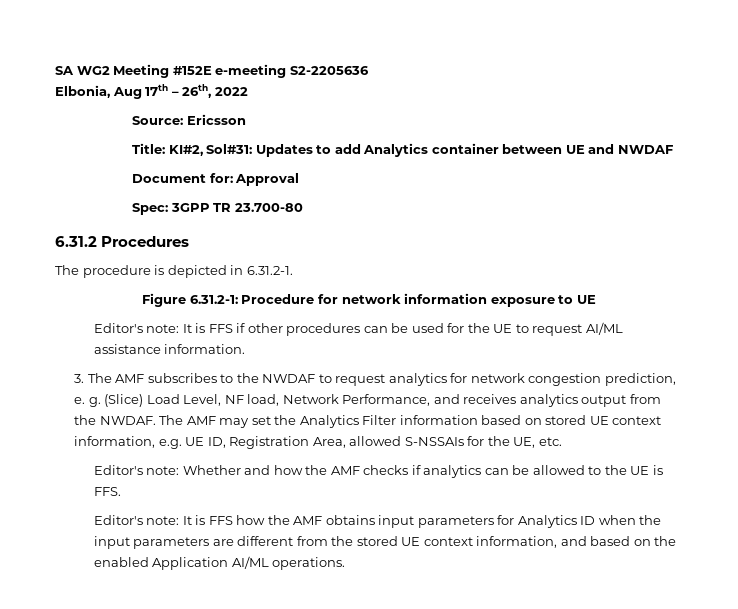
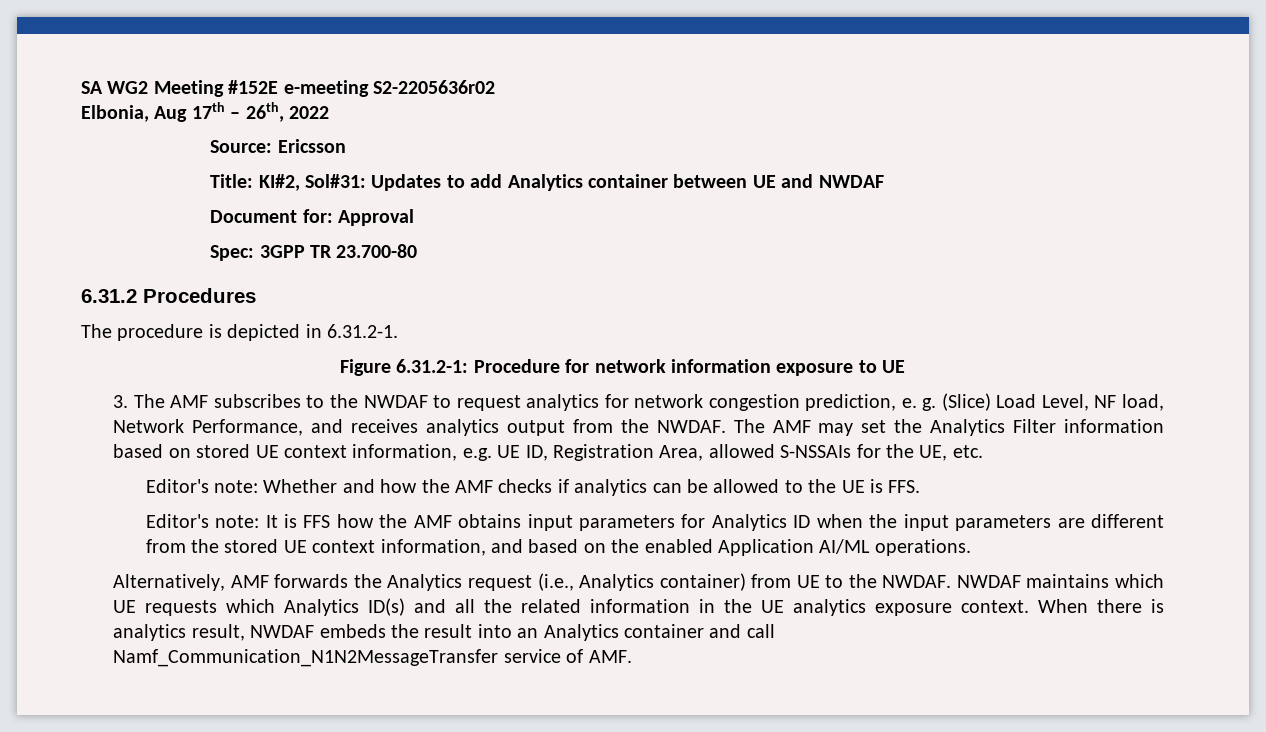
[289,66,369,75] S2-2205636 -> [373,80,495,94] S2-2205636r02
[93,322,623,336] [93,344,246,354] // Editor's note: It is FFS if other procedures can be used for the UE to request AI/ML assistance information. -> (906, 366) none
(346, 563) none -> [113,573,1164,591] [113,598,1165,616] [113,624,775,641] [113,649,632,667] // Alternatively, AMF forwards the Analytics request (i.e., Analytics container) from UE to the NWDAF. NWDAF maintains which UE requests which Analytics ID(s) and all the related information in the UE analytics exposure context. When there is analytics result, NWDAF embeds the result into an Analytics container and call Namf_Communication_N1N2MessageTransfer service of AMF.

